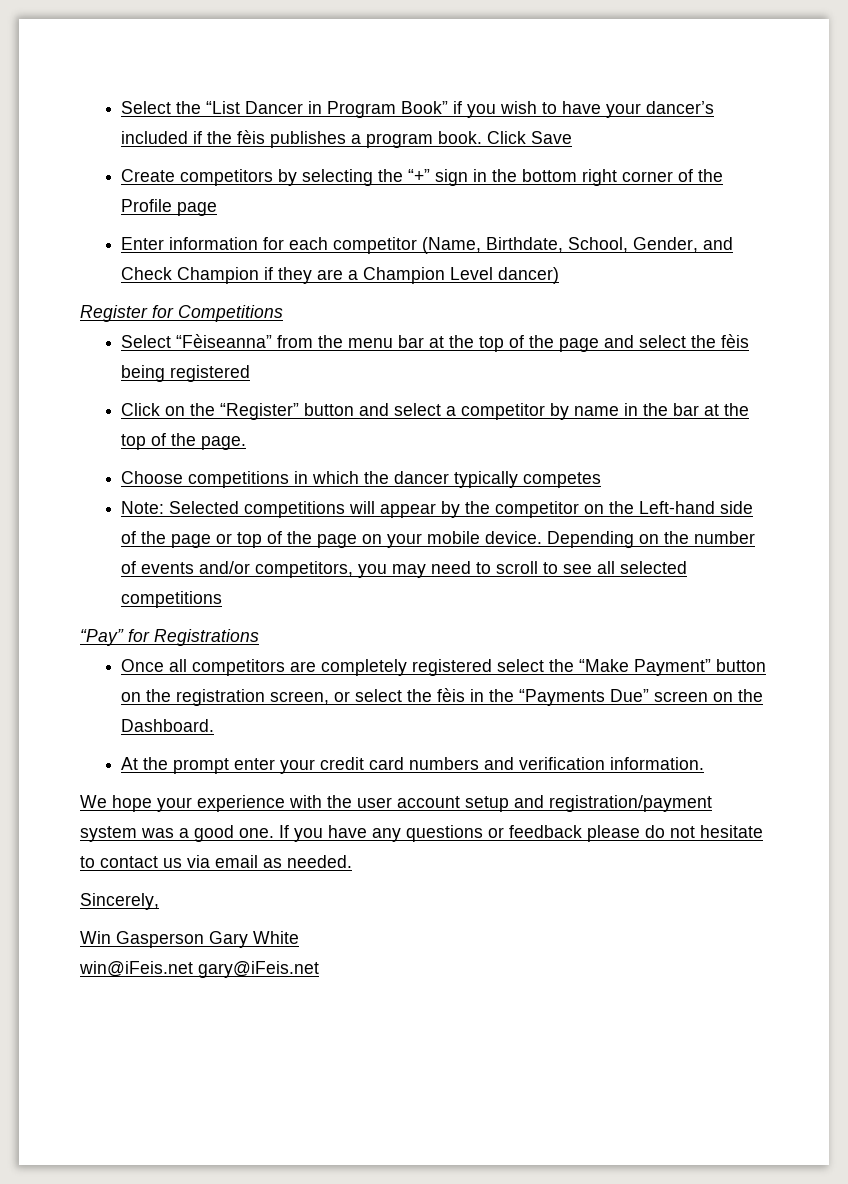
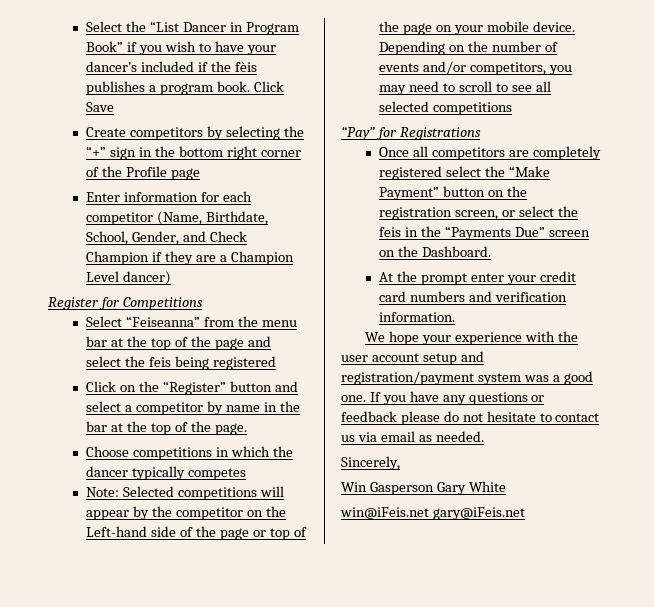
[176,334,273,348] “Fèiseanna” -> [126,316,201,327] “Feiseanna”
[721,334,750,348] fèis -> [149,357,172,367] feis
[437,688,466,702] fèis -> [379,227,402,237] feis

